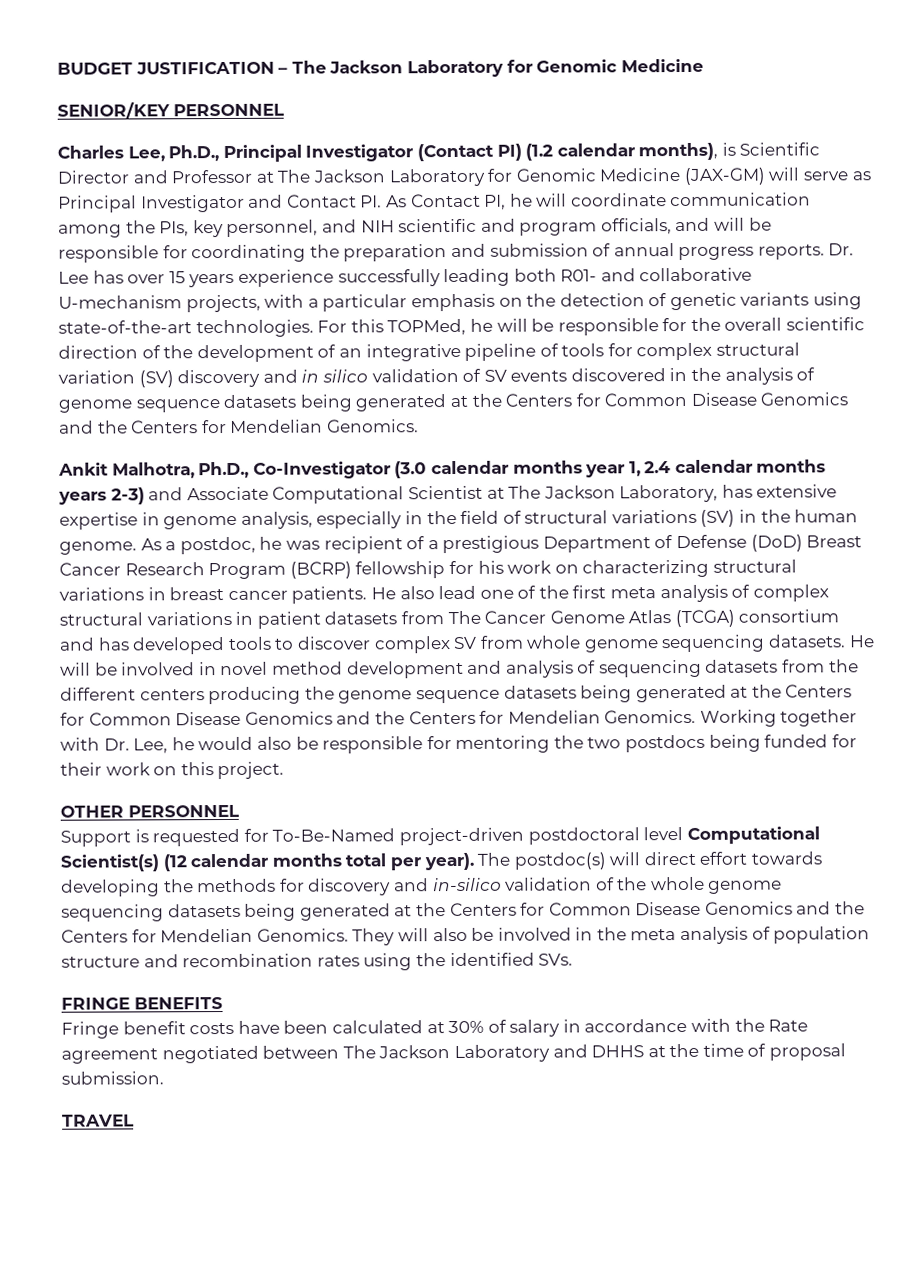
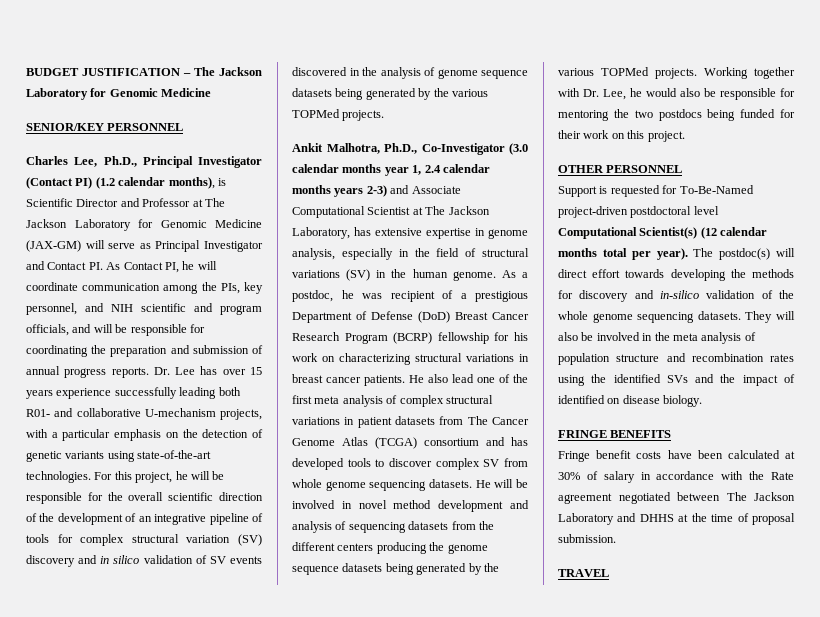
[387,318,467,336] TOPMed, -> [135,472,173,483] project,
[449,392,849,408] [59,419,419,434] at the Centers for Common Disease Genomics and the Centers for Mendelian Genomics. -> [418,88,488,100] [292,109,385,121] by the various TOPMed projects.
[730,684,853,698] [60,709,697,726] at the Centers for Common Disease Genomics and the Centers for Mendelian Genomics. -> [468,563,499,575] [558,67,697,79] by the various TOPMed projects.
[167,901,866,921] [61,928,349,943] datasets being generated at the Centers for Common Disease Genomics and the Centers for Mendelian Genomics. -> [697,311,741,320] datasets.
[538,953,574,966] SVs. -> [666,374,795,386] [558,395,703,407] SVs and the impact of identified on disease biology.

